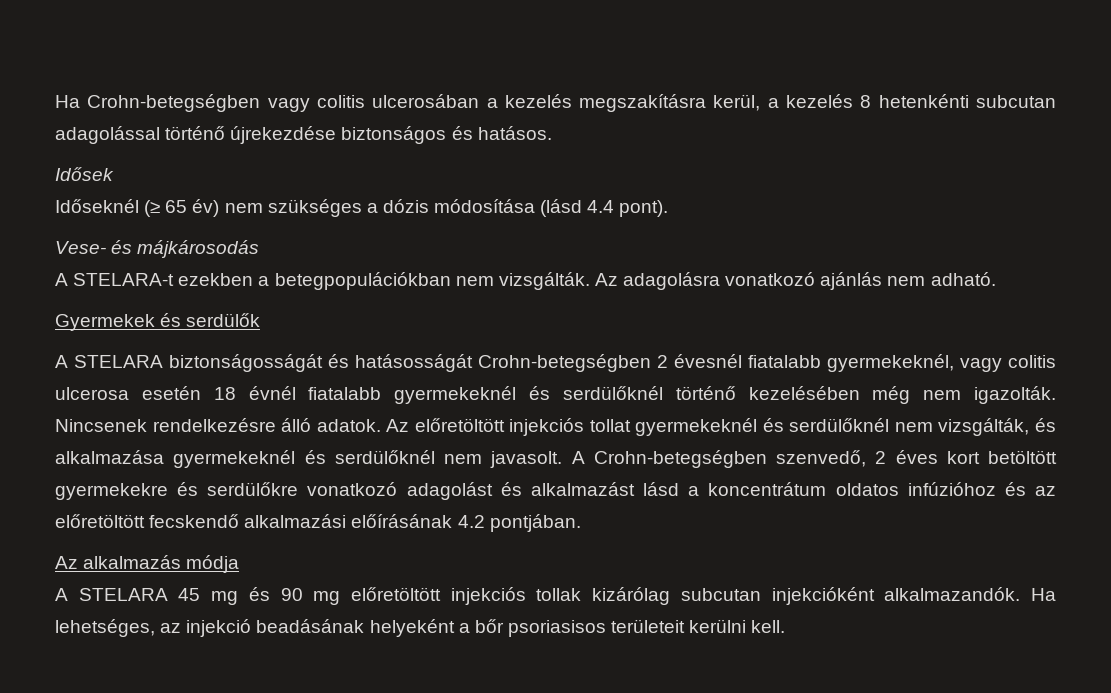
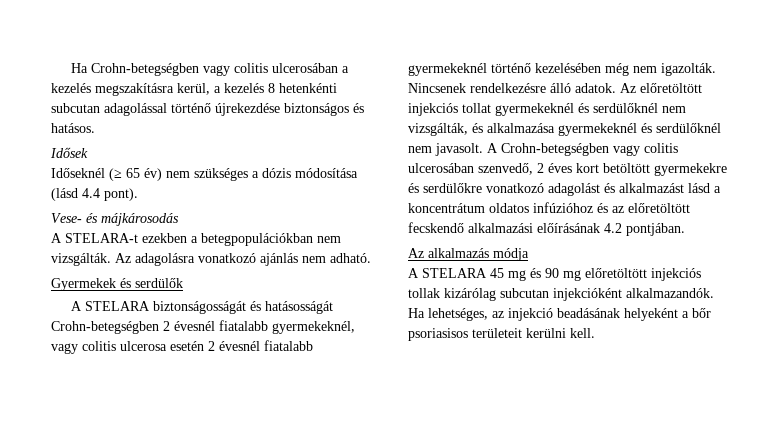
[213,386,663,404] 18 évnél fiatalabb gyermekeknél és serdülőknél -> [208,340,313,351] [408,63,487,76] 2 évesnél fiatalabb gyermekeknél
(767, 459) none -> [613,143,678,156] [408,163,474,173] vagy colitis ulcerosában

